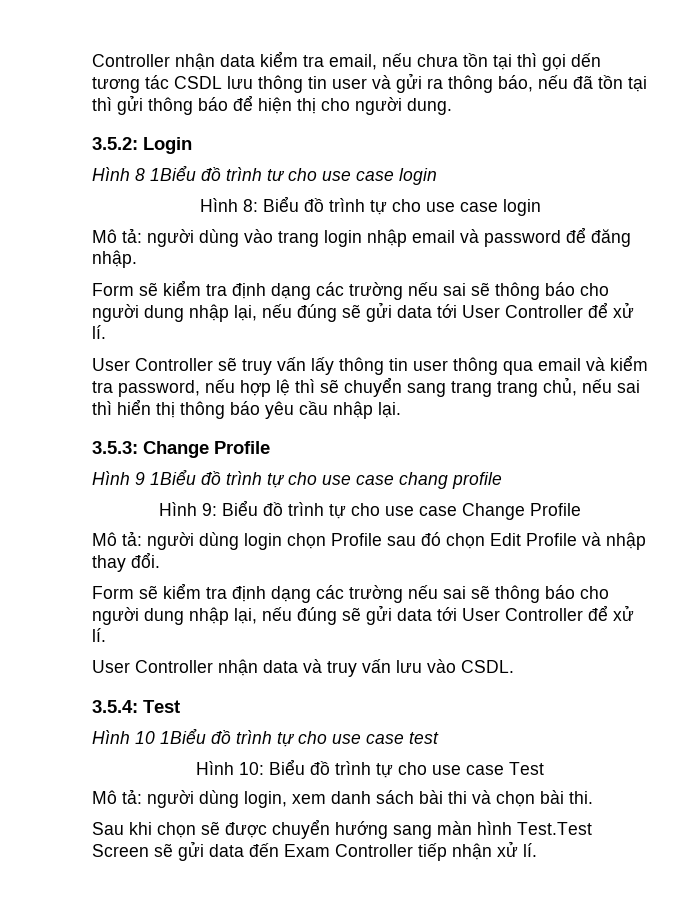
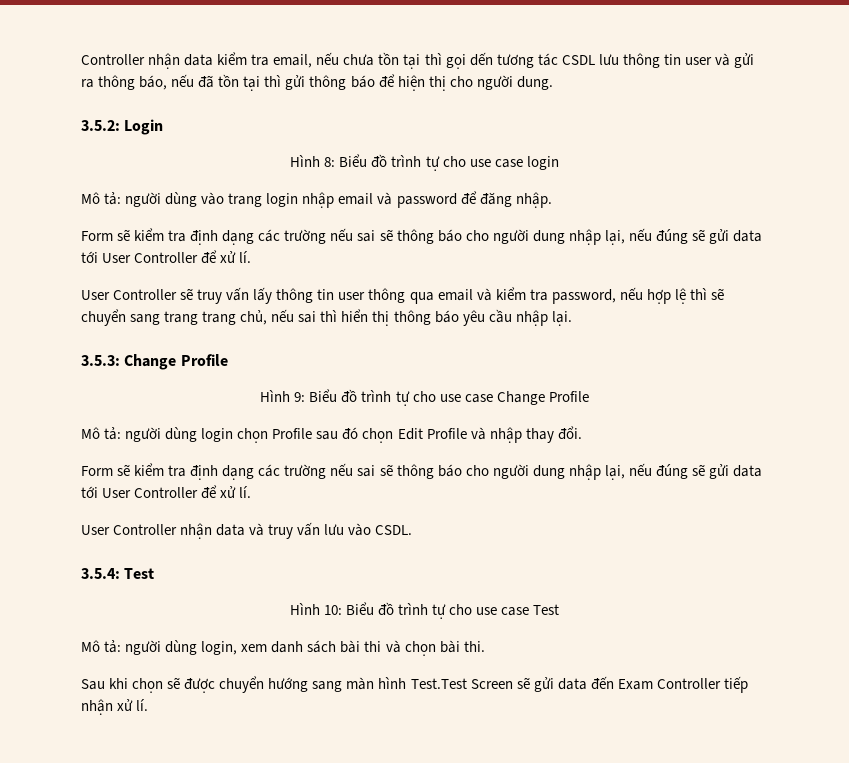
[92,166,437,185] // Hình 8 1Biểu đồ trình tư cho use case login -> (164, 127) none
[92,470,502,489] // Hình 9 1Biểu đồ trình tự cho use case chang profile -> (228, 360) none
[92,729,439,747] // Hình 10 1Biểu đồ trình tự cho use case test -> (155, 573) none

